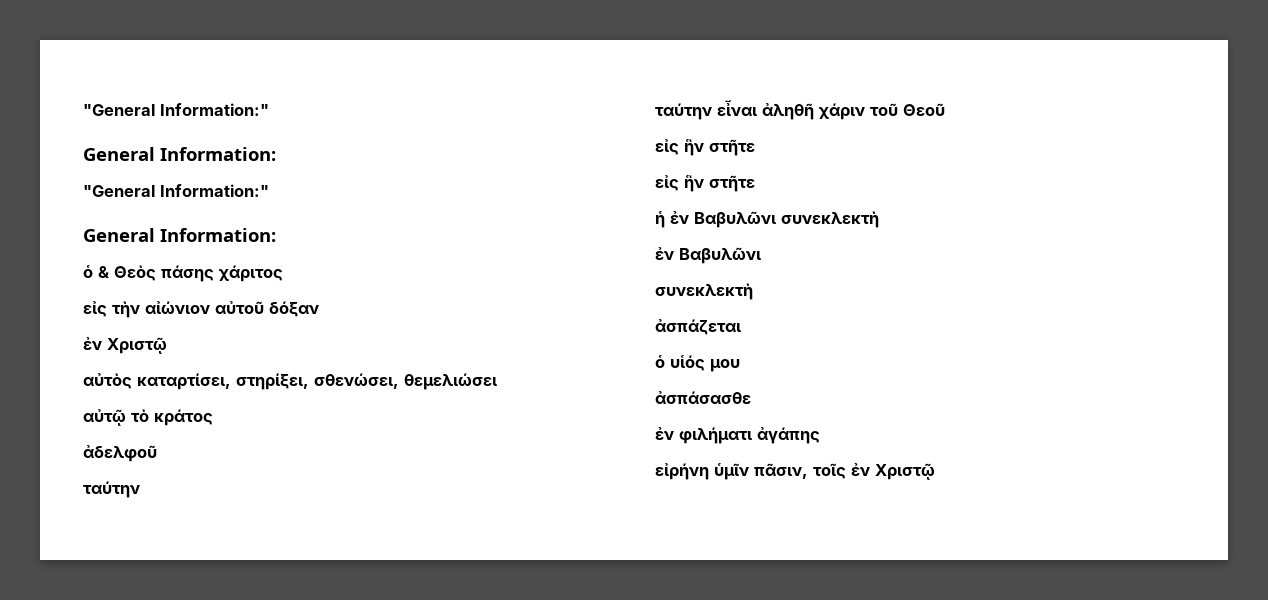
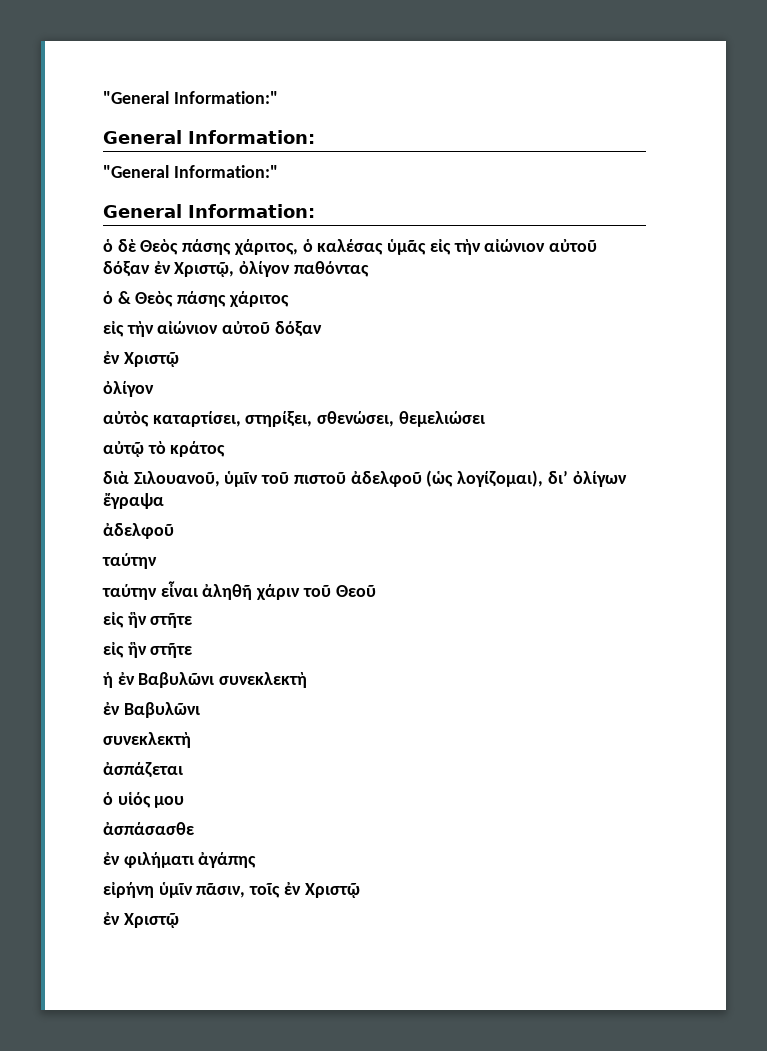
(276, 235) none -> [103,239,597,255] [103,261,369,277] // ὁ δὲ Θεὸς πάσης χάριτος, ὁ καλέσας ὑμᾶς εἰς τὴν αἰώνιον αὐτοῦ δόξαν ἐν Χριστῷ, ὀλίγον παθόντας
(167, 345) none -> [103,381,154,397] // ὀλίγον
(213, 417) none -> [103,470,627,487] [103,493,164,509] // διὰ Σιλουανοῦ, ὑμῖν τοῦ πιστοῦ ἀδελφοῦ (ὡς λογίζομαι), δι’ ὀλίγων ἔγραψα
(935, 471) none -> [103,912,179,928] // ἐν Χριστῷ

